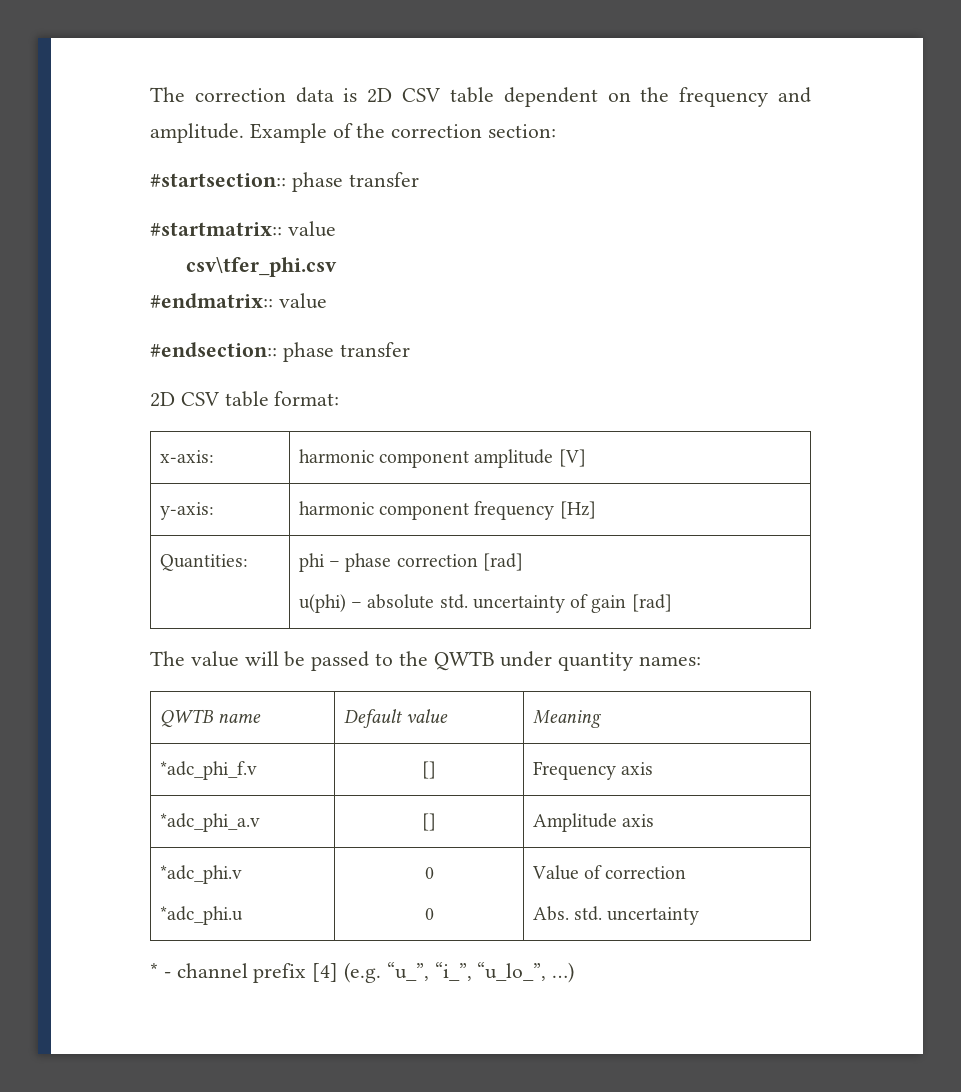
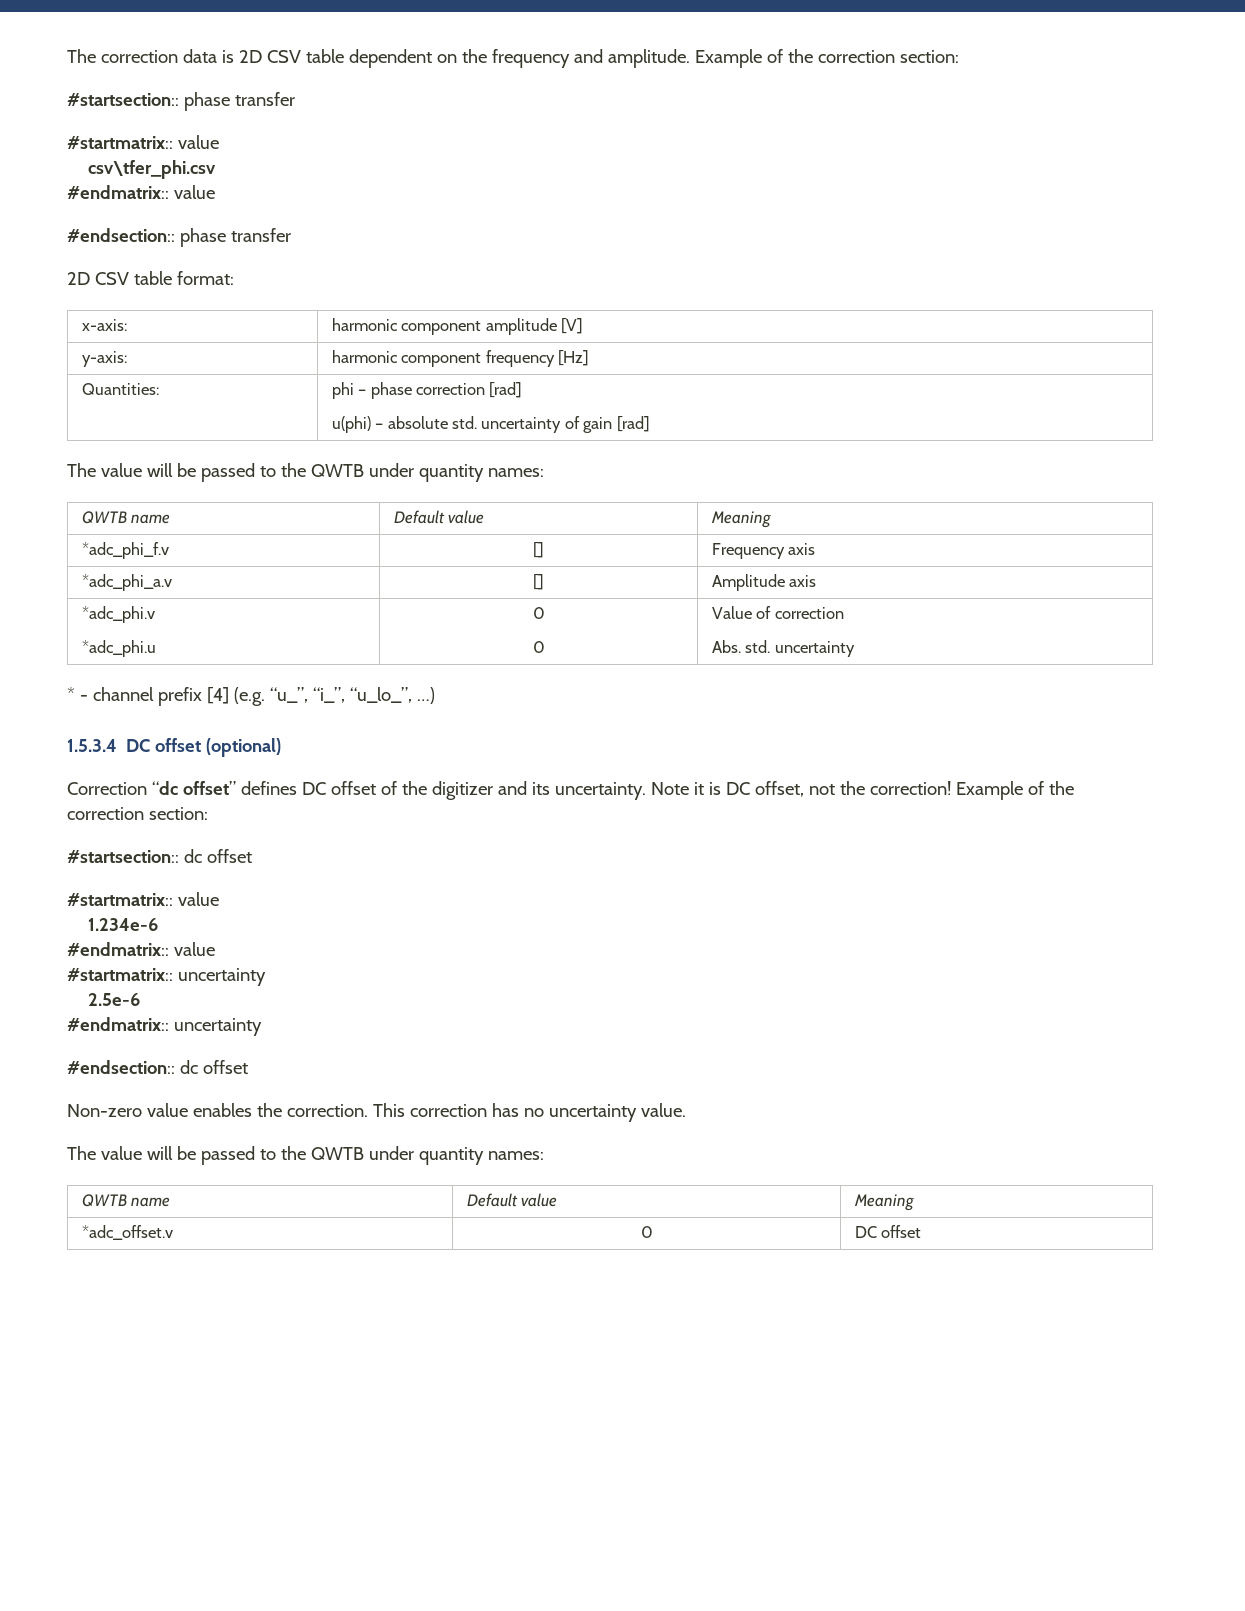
(575, 972) none -> [67,738,282,757] [67,781,1074,800] [67,807,208,820] [67,849,252,863] [67,892,219,906] [88,918,159,931] [67,942,215,956] [67,968,266,986] [88,993,141,1006] [67,1017,262,1036] [67,1060,248,1074] [67,1103,686,1122] [67,1146,544,1165] [81,1194,171,1207] [466,1193,558,1207] [853,1194,914,1211] [81,1225,173,1240] [640,1226,653,1238] [854,1225,922,1238] // 1.5.3.4 DC offset (optional) // Correction “dc offset” defines DC offset of the digitizer and its uncertainty. Note it is DC offset, not the correction! Example of the correction section: // #startsection:: dc offset // #startmatrix:: value // 1.234e-6 // #endmatrix:: value // #startmatrix:: uncertainty // 2.5e-6 // #endmatrix:: uncertainty // #endsection:: dc offset // Non-zero value enables the correction. This correction has no uncertainty value. // The value will be passed to the QWTB under quantity names: // QWTB name | Default value | Meaning // *adc_offset.v | 0 | DC offset

